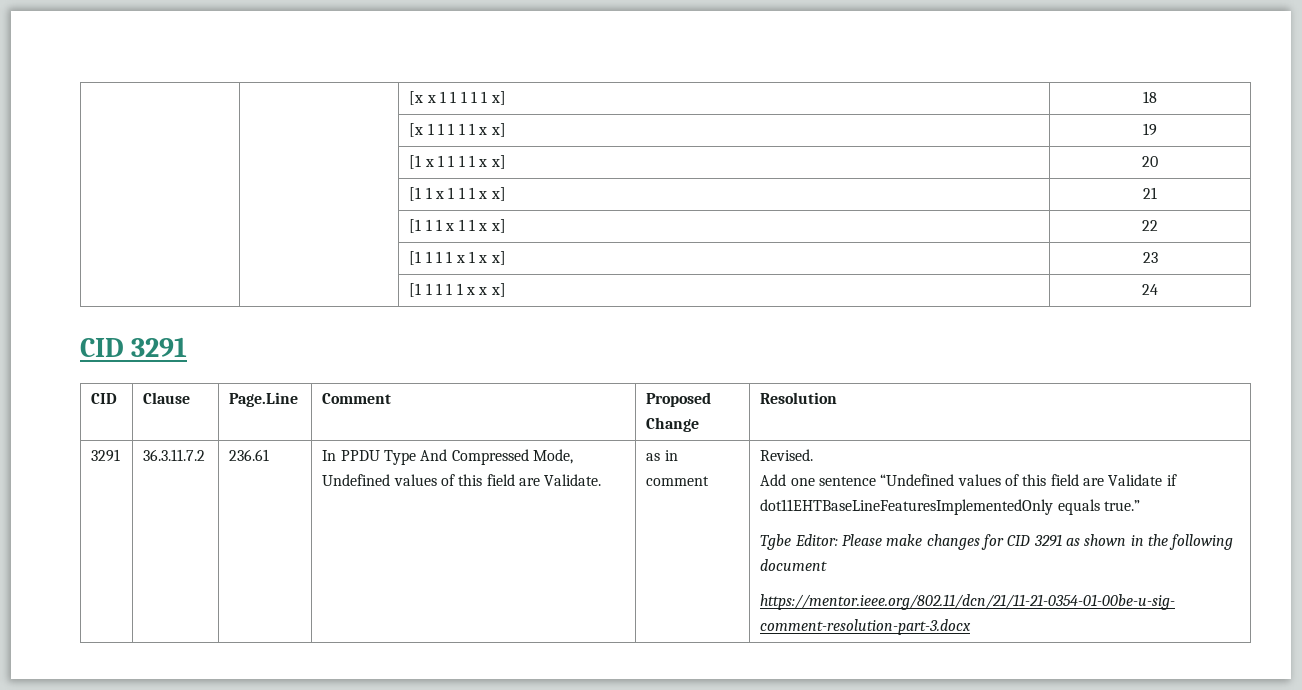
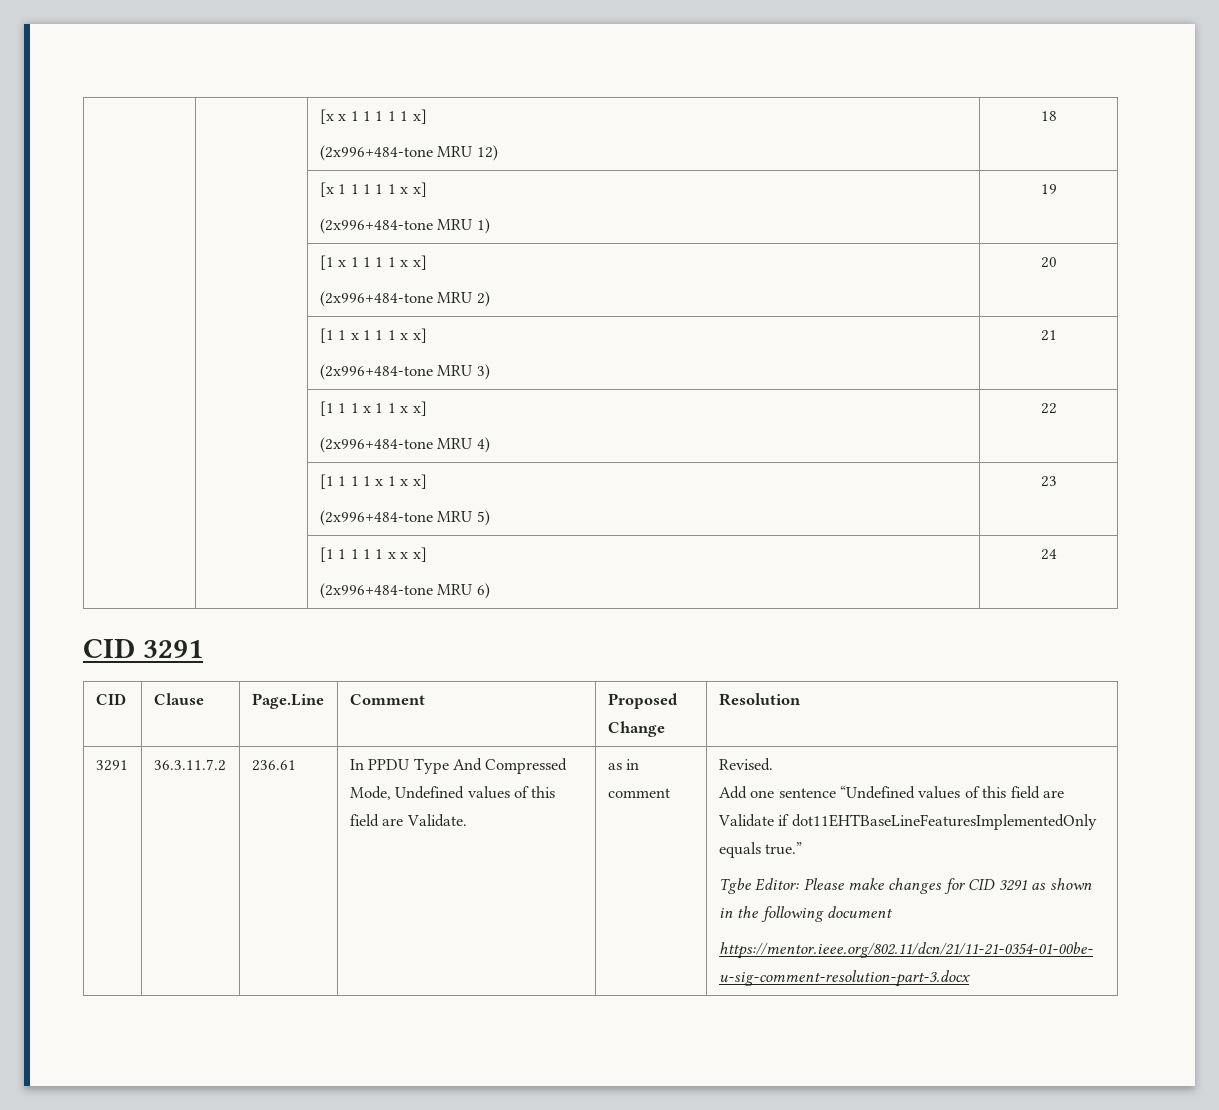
(506, 98) none -> [319,145,498,161] // (2x996+484-tone MRU 12)
(506, 130) none -> [319,218,490,234] // (2x996+484-tone MRU 1)
(506, 162) none -> [319,291,490,307] // (2x996+484-tone MRU 2)
(506, 194) none -> [319,364,490,380] // (2x996+484-tone MRU 3)
(506, 226) none -> [319,437,490,453] // (2x996+484-tone MRU 4)
(506, 258) none -> [319,510,490,526] // (2x996+484-tone MRU 5)
(506, 290) none -> [319,583,490,599] // (2x996+484-tone MRU 6)

